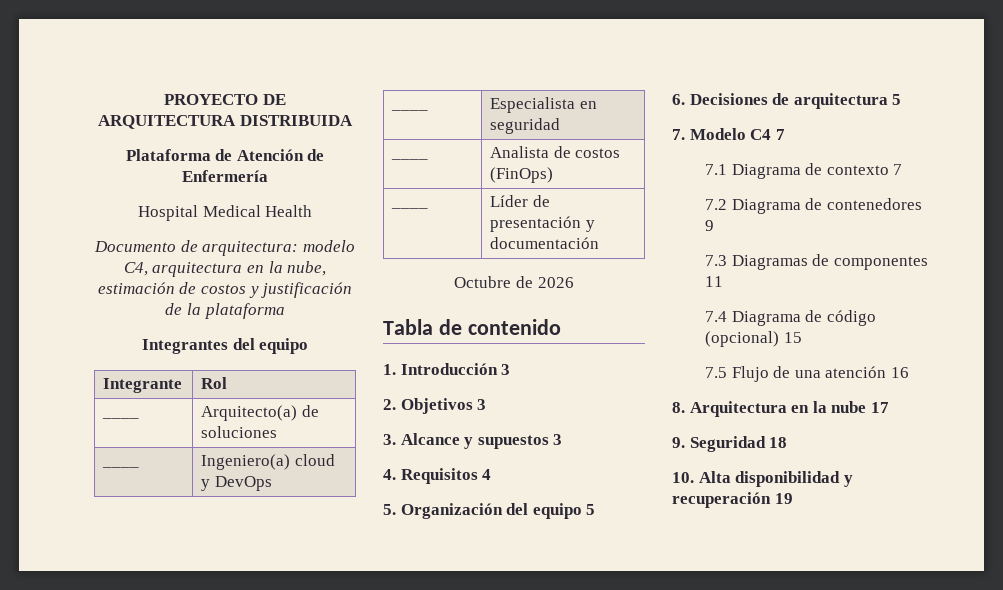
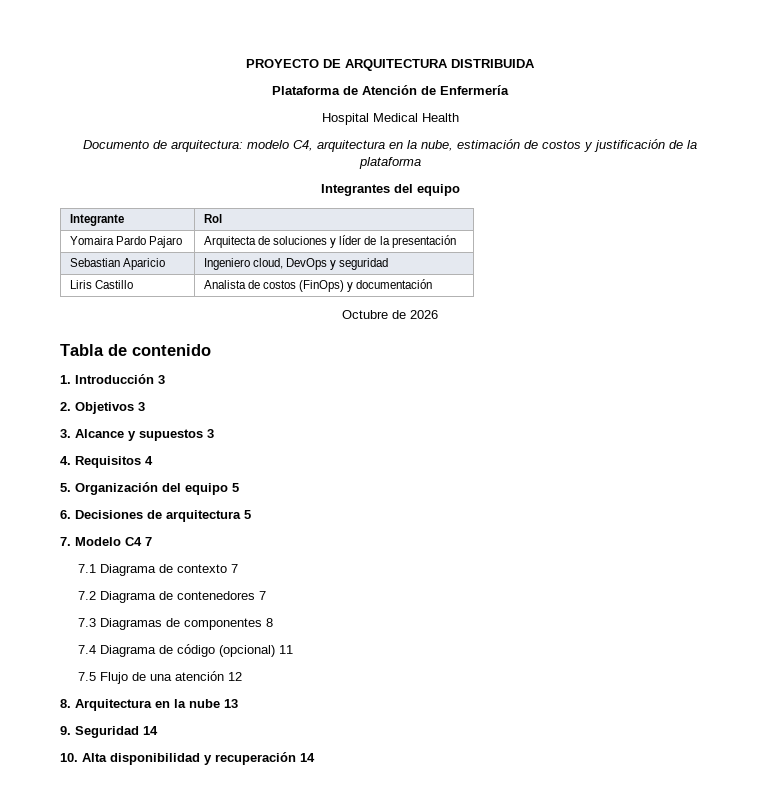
[102,417,140,419] [201,405,319,421] [201,426,278,438] [102,466,140,468] [201,454,335,470] [201,476,272,491] [391,109,429,111] [490,97,597,113] ____ | Arquitecto(a) de soluciones // ____ | Ingeniero(a) cloud y DevOps // ____ | Especialista en -> [69,236,183,248] [203,235,456,248] [69,258,165,270] [203,258,337,270] Yomaira Pardo Pajaro | Arquitecta de soluciones y líder de la presentación // Sebastian Aparicio | Ingeniero cloud, DevOps y
[391,158,429,160] ____ -> [69,280,133,289] Liris Castillo
[391,207,429,209] [490,195,550,207] [490,216,582,232] // ____ | Líder de presentación -> (345, 286) none
[704,220,714,231] 9 -> [258,591,266,600] 7
[704,276,723,287] 11 -> [265,618,273,627] 8
[783,332,802,343] 15 -> [278,645,293,654] 11
[890,367,909,378] 16 -> [227,672,242,681] 12
[870,402,889,413] 17 -> [224,699,238,708] 13
[769,437,788,448] 18 -> [143,726,158,735] 14
[774,493,793,504] 19 -> [300,753,315,762] 14

